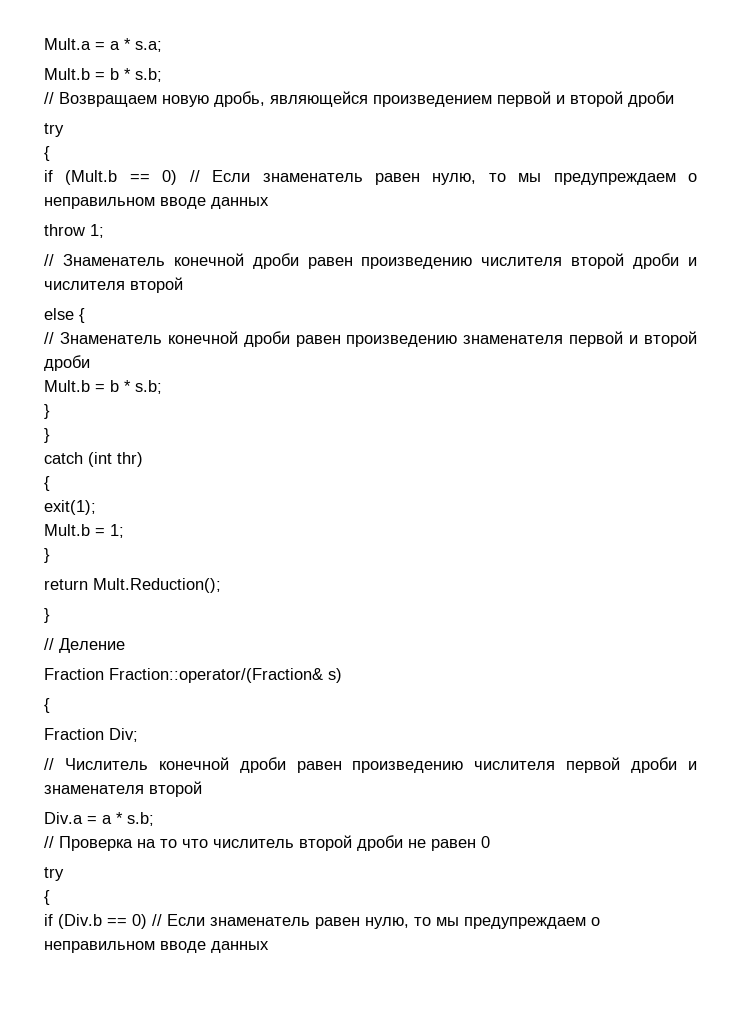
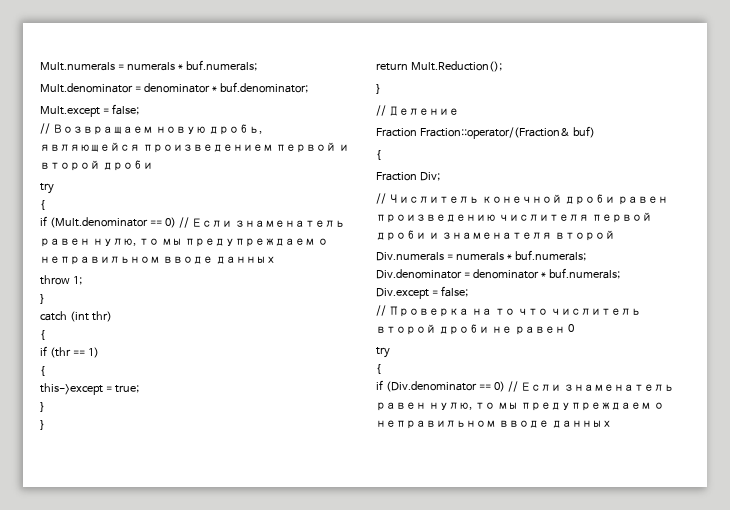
[44,38,162,52] [44,68,162,82] Mult.a = a * s.a; // Mult.b = b * s.b; -> [40,60,257,71] [40,82,308,93] [40,104,139,117] Mult.numerals = numerals * buf.numerals; // Mult.denominator = denominator * buf.denominator; // Mult.except = false;
[65,170,118,185] (Mult.b -> [49,217,148,228] (Mult.denominator
[44,253,698,269] [44,277,183,293] [44,308,85,323] [44,331,698,347] [44,355,90,371] [44,380,162,394] [44,404,50,419] // // Знаменатель конечной дроби равен произведению числителя второй дроби и числителя второй // else { // // Знаменатель конечной дроби равен произведению знаменателя первой и второй дроби // Mult.b = b * s.b; // } -> (82, 280) none
[44,500,96,515] [44,524,124,538] exit(1); // Mult.b = 1; -> [40,346,99,358] [40,366,45,376] [40,383,139,395] [40,402,45,412] if (thr == 1) // { // this->except = true; // }
[328,668,342,683] s) -> [572,126,595,138] buf)
[44,812,154,826] Div.a = a * s.b; -> [376,250,586,261] [376,268,620,279] [376,286,468,299] Div.numerals = numerals * buf.numerals; // Div.denominator = denominator * buf.numerals; // Div.except = false;
[58,914,102,929] (Div.b -> [385,381,477,392] (Div.denominator

